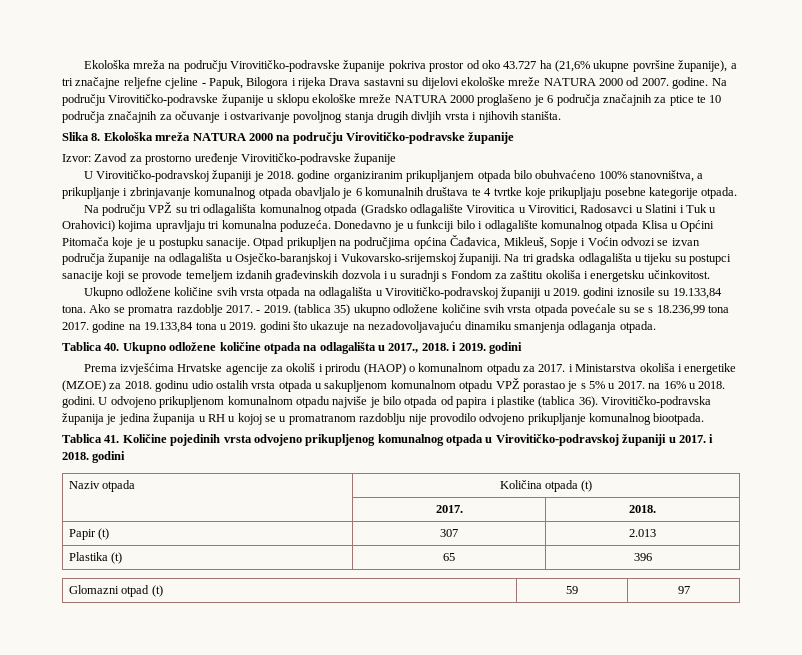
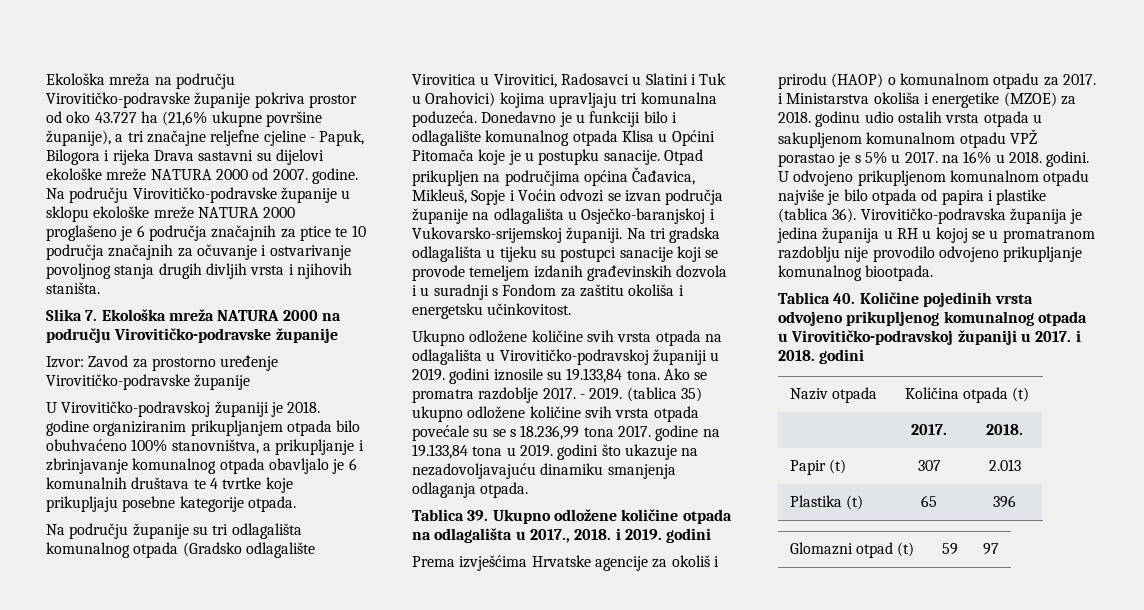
[91,133,101,141] 8. -> [85,310,98,321] 7.
[148,202,173,213] VPŽ -> [132,523,189,539] županije
[104,343,120,351] 40. -> [467,510,489,521] 39.
[104,435,120,443] 41. -> [833,293,856,304] 40.

